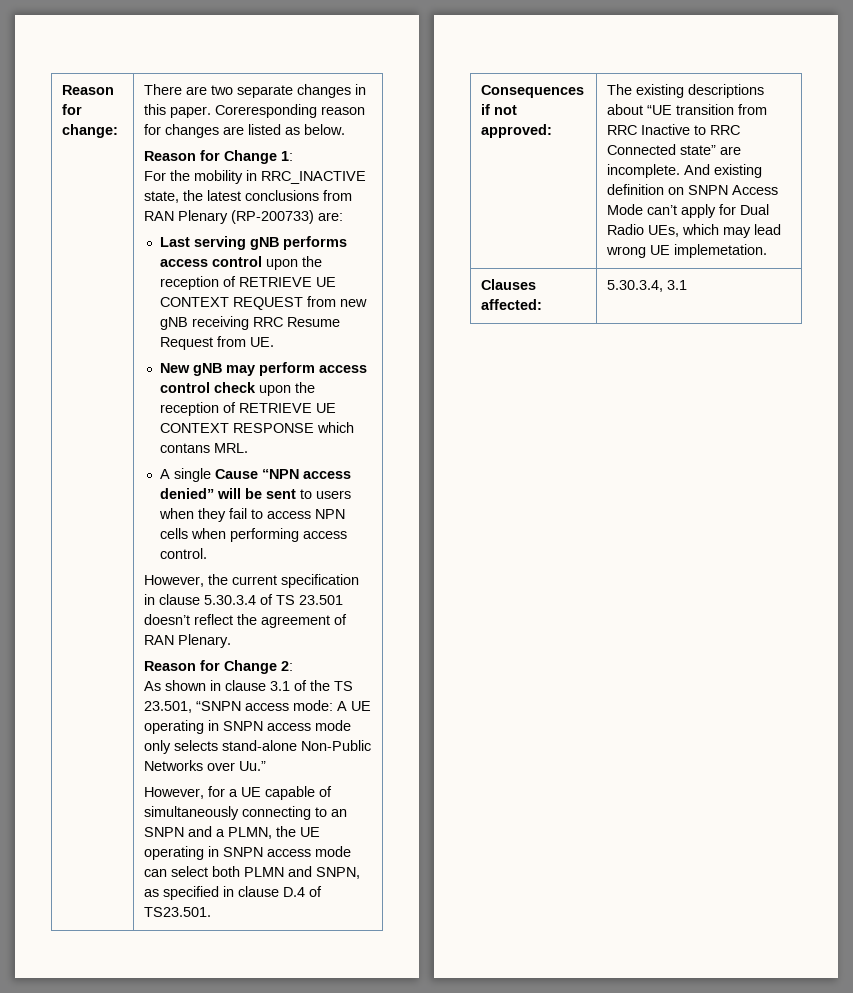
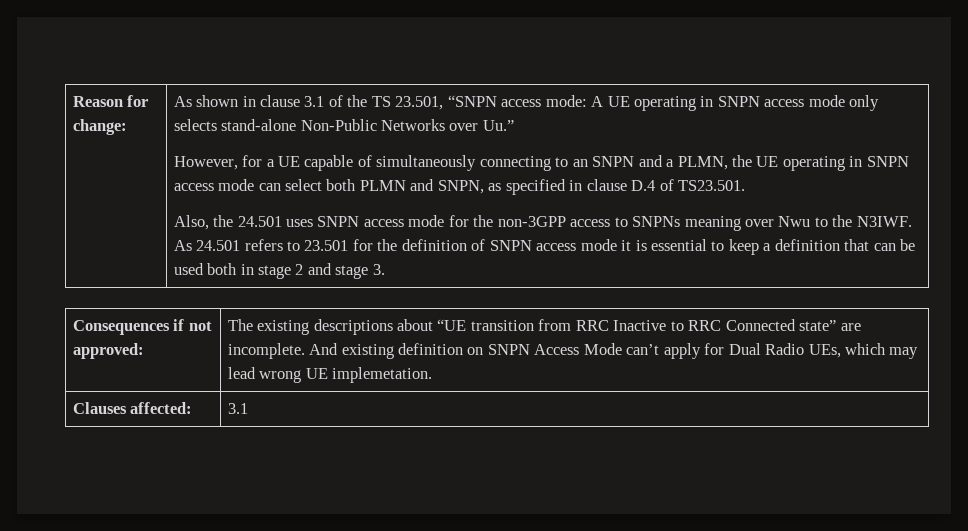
[143,84,366,98] [143,104,365,118] [143,124,345,138] [143,150,293,164] [143,170,366,184] [143,190,352,203] [143,210,343,224] [159,236,347,250] [159,256,322,270] [159,276,336,290] [159,296,367,310] [159,316,340,330] [159,336,274,350] [159,362,367,376] [159,382,315,396] [159,402,336,416] [159,422,354,433] [159,443,248,453] [159,468,351,482] [159,488,351,499] [158,508,345,522] [159,528,347,542] [159,548,207,559] [143,574,359,588] [143,594,343,605] [143,614,347,628] [143,634,231,648] [143,660,293,674] There are two separate changes in this paper. Coreresponding reason for changes are listed as below. // Reason for Change 1: // For the mobility in RRC_INACTIVE state, the latest conclusions from RAN Plenary (RP-200733) are: // Last serving gNB performs access control upon the reception of RETRIEVE UE CONTEXT REQUEST from new gNB receiving RRC Resume Request from UE. // New gNB may perform access control check upon the reception of RETRIEVE UE CONTEXT RESPONSE which contans MRL. // A single Cause “NPN access denied” will be sent to users when they fail to access NPN cells when performing access control. // However, the current specification in clause 5.30.3.4 of TS 23.501 doesn’t reflect the agreement of RAN Plenary. // Reason for Change 2: // -> (127, 127) none
(211, 912) none -> [173,215,912,231] [173,239,916,255] [173,263,385,279] // Also, the 24.501 uses SNPN access mode for the non-3GPP access to SNPNs meaning over Nwu to the N3IWF. As 24.501 refers to 23.501 for the definition of SNPN access mode it is essential to keep a definition that can be used both in stage 2 and stage 3.
[606,280,663,292] 5.30.3.4, -> (193, 408) none

